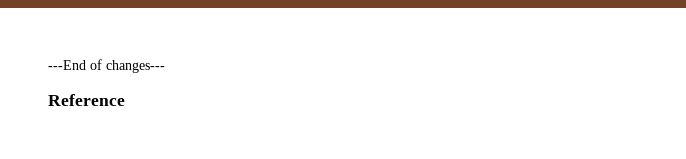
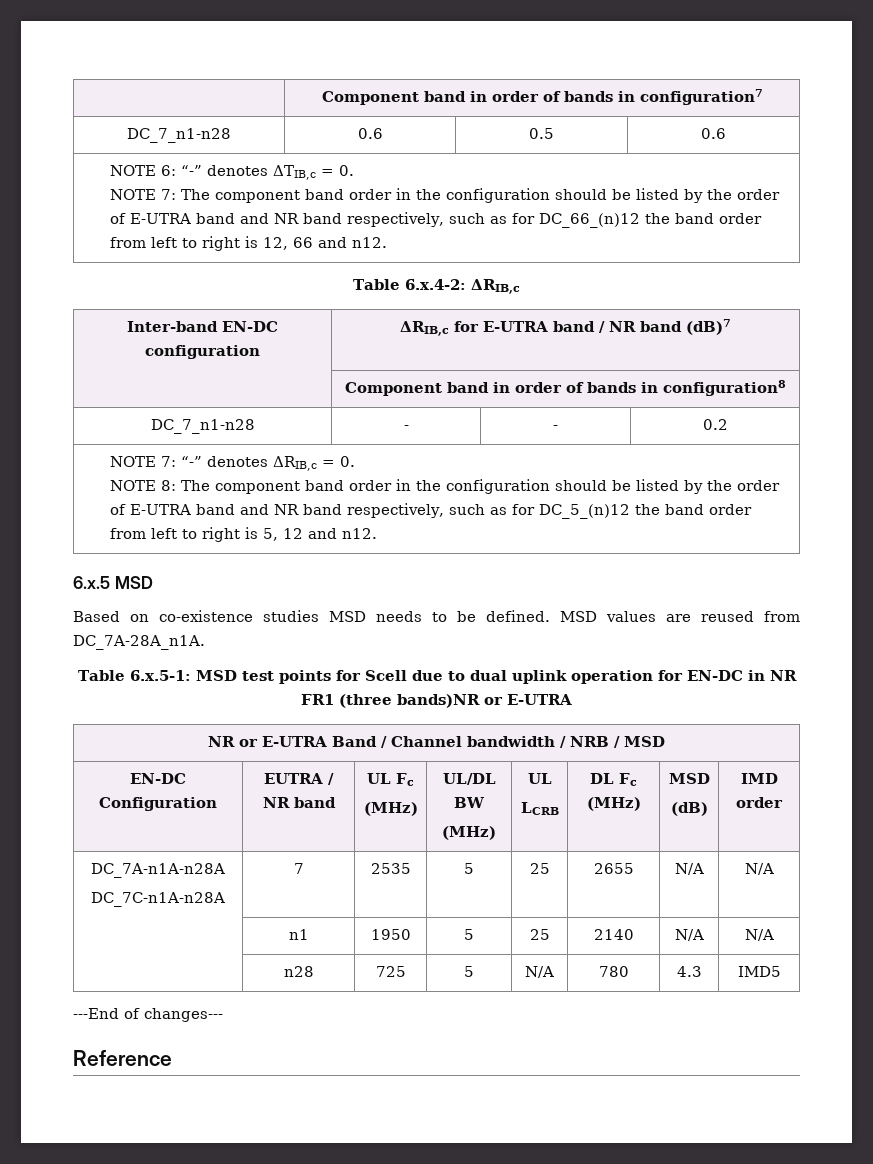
(48, 65) none -> [321,89,763,105] [127,128,231,143] [357,128,383,139] [529,128,554,139] [701,128,726,139] [110,165,355,180] [110,188,781,203] [110,212,763,228] [110,236,388,251] [353,279,520,294] [127,321,278,332] [145,345,260,359] [399,319,731,336] [344,380,786,396] [150,419,255,434] [403,425,409,430] [553,425,558,430] [702,419,728,430] [110,456,356,471] [110,479,781,494] [110,503,753,519] [110,527,378,542] [73,576,153,589] [73,610,800,622] [73,635,205,650] [77,670,797,684] [301,694,572,708] [208,736,666,748] [130,773,186,784] [99,797,217,811] [264,773,334,785] [262,797,336,808] [367,773,414,786] [363,802,418,816] [442,773,496,785] [454,797,485,808] [442,826,496,840] [527,773,552,784] [520,802,559,815] [590,773,637,786] [586,797,641,811] [668,773,710,784] [670,802,708,816] [740,773,778,784] [736,797,783,808] [91,863,225,878] [91,892,225,907] [293,863,304,874] [370,863,411,874] [464,863,474,874] [529,863,550,874] [593,863,634,874] [674,863,704,875] [744,863,774,875] [288,929,309,940] [370,929,411,940] [464,929,474,940] [529,929,550,940] [593,929,634,940] [674,929,704,941] [744,929,774,941] [283,966,314,977] [375,966,406,977] [464,966,474,977] [525,966,554,978] [598,966,629,977] [676,966,702,977] [737,966,781,977] | Component band in order of bands in configuration7 // DC_7_n1-n28 | 0.6 | 0.5 | 0.6 // NOTE 6: “-” denotes ΔTIB,c = 0. // NOTE 7: The component band order in the configuration should be listed by the order of E-UTRA band and NR band respectively, such as for DC_66_(n)12 the band order from left to right is 12, 66 and n12. // Table 6.x.4-2: ΔRIB,c // Inter-band EN-DC configuration | ΔRIB,c for E-UTRA band / NR band (dB)7 // | Component band in order of bands in configuration8 // DC_7_n1-n28 | - | - | 0.2 // NOTE 7: “-” denotes ΔRIB,c = 0. // NOTE 8: The component band order in the configuration should be listed by the order of E-UTRA band and NR band respectively, such as for DC_5_(n)12 the band order from left to right is 5, 12 and n12. // 6.x.5 MSD // Based on co-existence studies MSD needs to be defined. MSD values are reused from DC_7A-28A_n1A. // Table 6.x.5-1: MSD test points for Scell due to dual uplink operation for EN-DC in NR FR1 (three bands)NR or E-UTRA // NR or E-UTRA Band / Channel bandwidth / NRB / MSD // EN-DC Configuration | EUTRA / NR band | UL Fc // (MHz) | UL/DL BW // (MHz) | UL // LCRB | DL Fc (MHz) | MSD // (dB) | IMD order // DC_7A-n1A-n28A // DC_7C-n1A-n28A | 7 | 2535 | 5 | 25 | 2655 | N/A | N/A // | n1 | 1950 | 5 | 25 | 2140 | N/A | N/A // | n28 | 725 | 5 | N/A | 780 | 4.3 | IMD5 //

